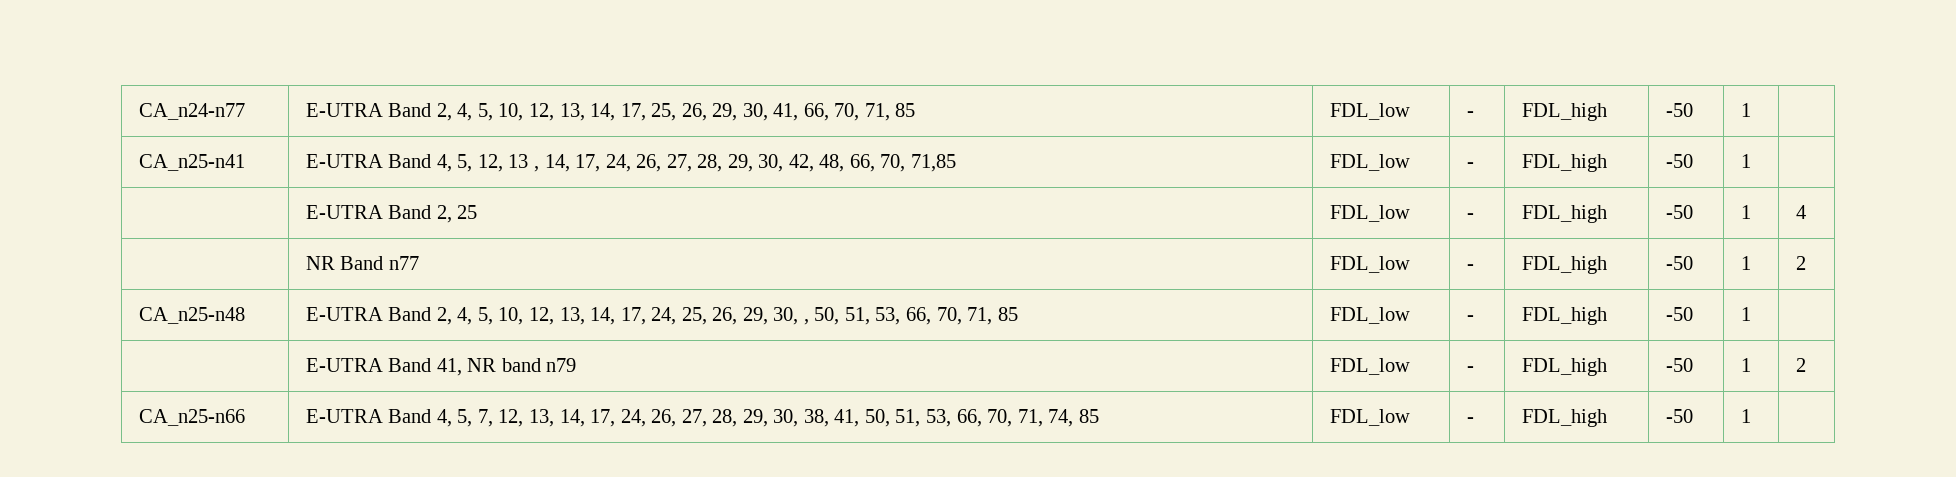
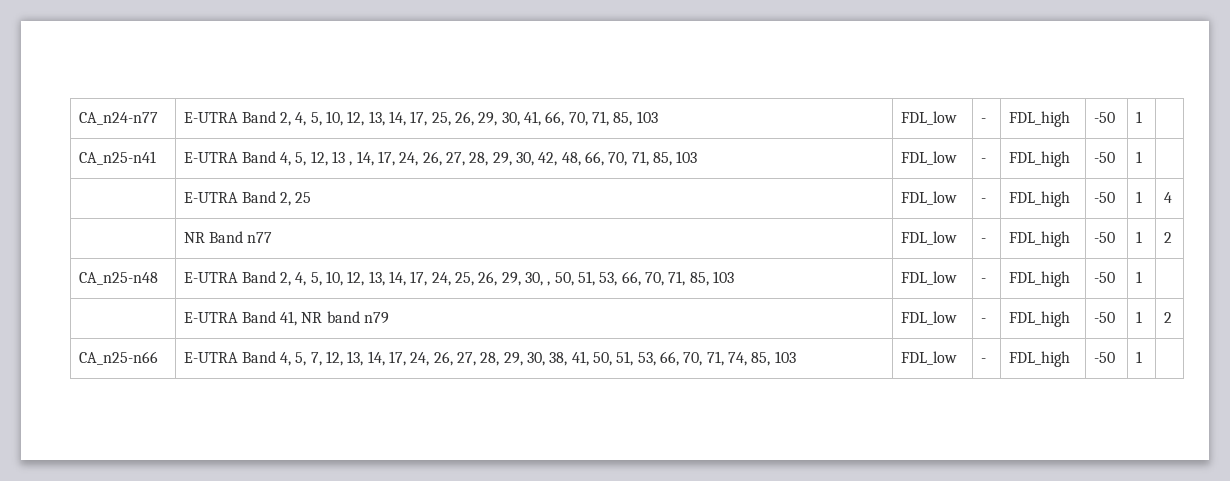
[895,103,916,117] 85 -> [613,111,658,126] 85, 103
[910,154,956,172] 71,85 -> [631,151,698,166] 71, 85, 103
[997,307,1018,321] 85 -> [689,271,734,286] 85, 103
[1078,409,1099,423] 85 -> [751,351,796,366] 85, 103

